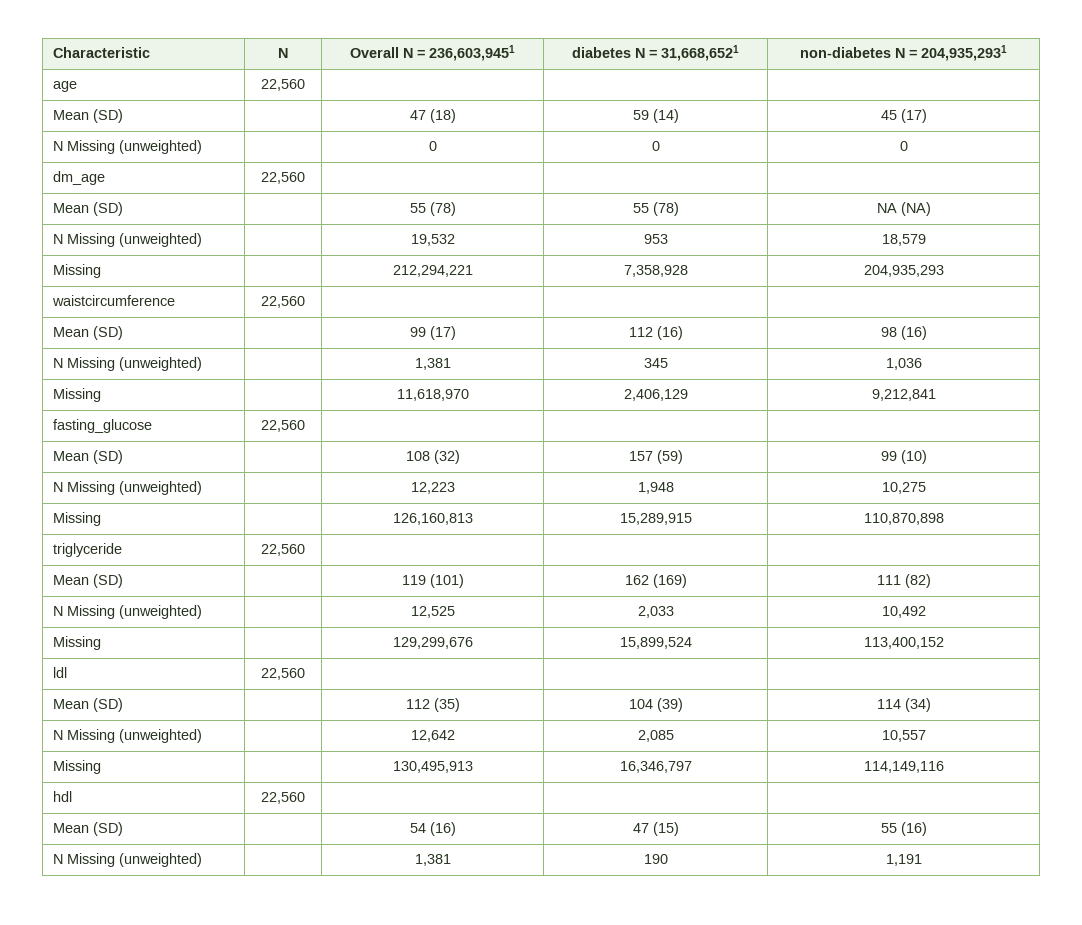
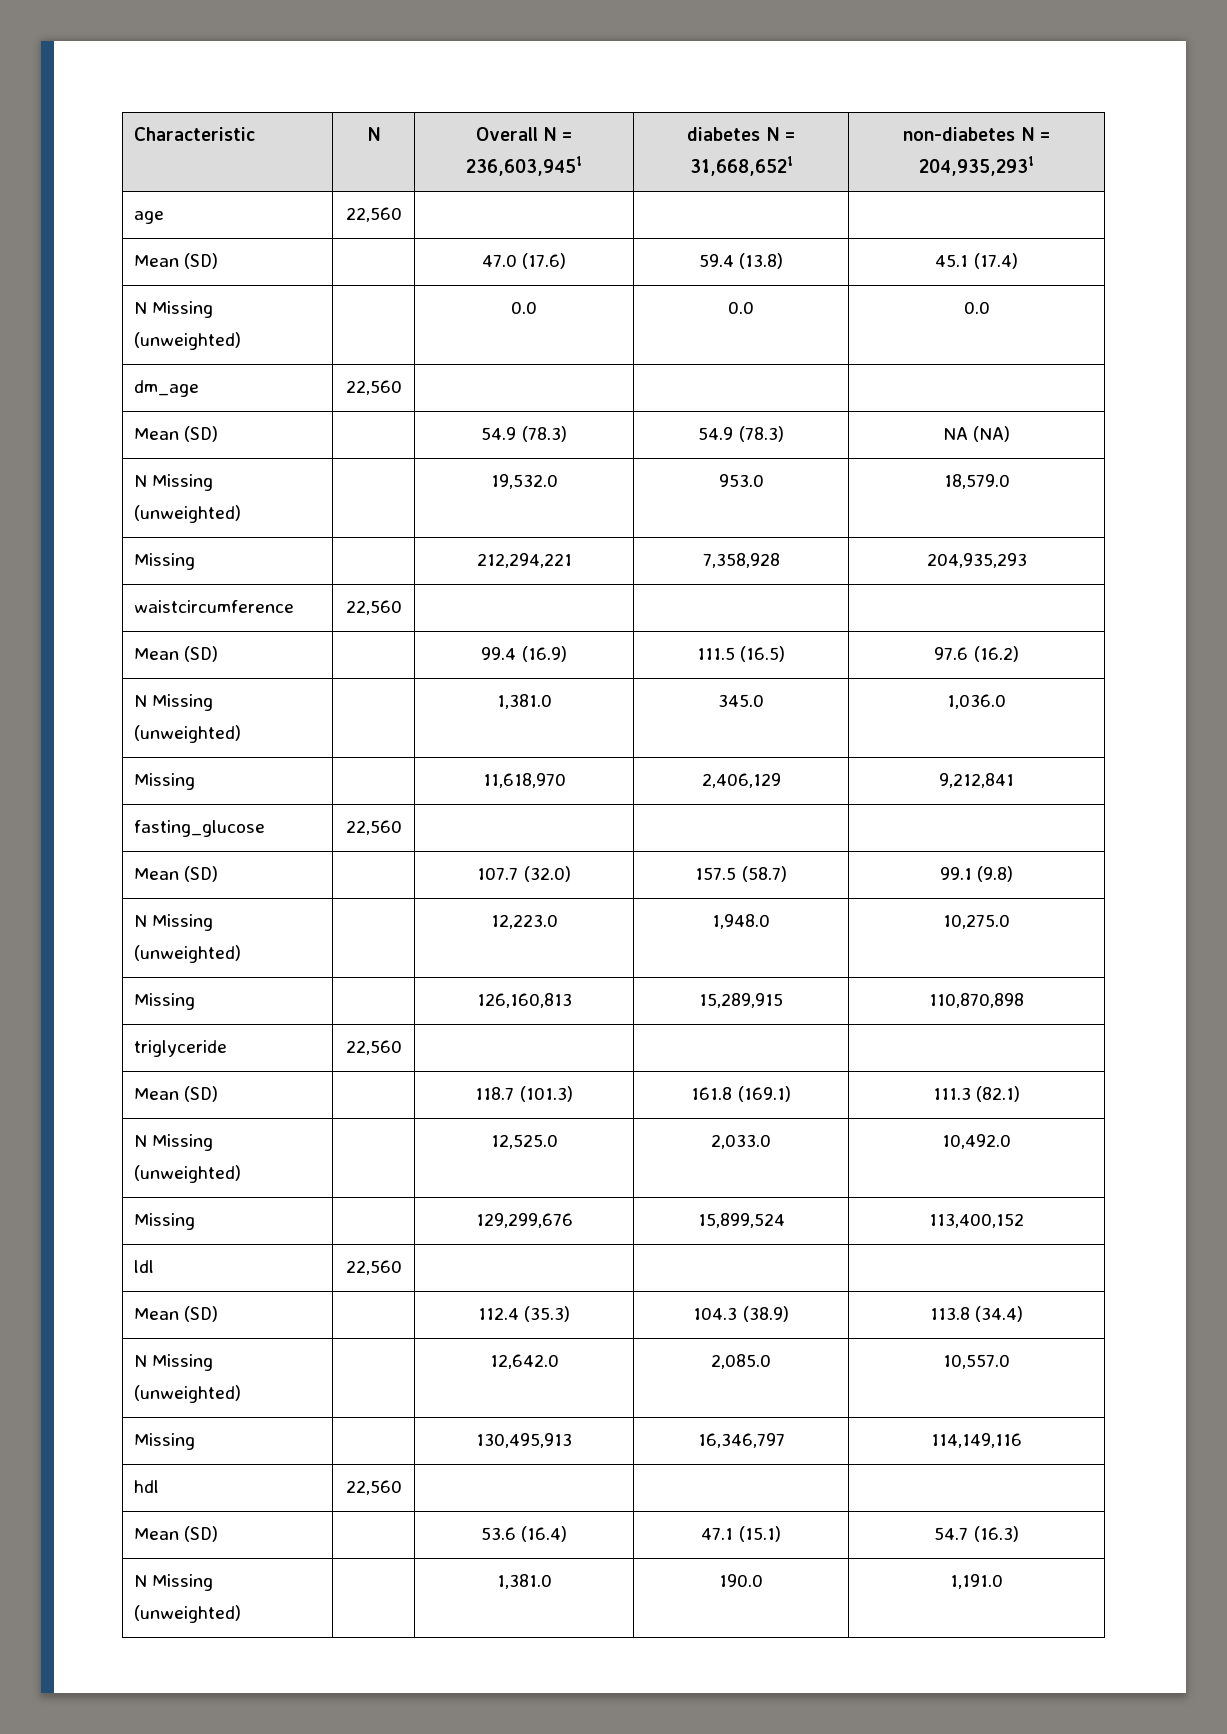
[409,109,456,123] [632,109,679,123] [880,109,927,123] [52,140,202,154] [428,141,437,151] [651,141,660,151] [899,141,908,151] 47 (18) | 59 (14) | 45 (17) // N Missing (unweighted) | | 0 | 0 | 0 -> [481,253,567,269] [698,253,784,269] [935,253,1018,269] [134,301,214,318] [134,332,242,350] [511,301,537,314] [728,301,754,314] [963,301,990,314] 47.0 (17.6) | 59.4 (13.8) | 45.1 (17.4) // N Missing (unweighted) | | 0.0 | 0.0 | 0.0
[409,202,456,216] [632,202,679,216] 55 (78) | 55 (78) -> [481,426,567,442] [698,426,784,442] 54.9 (78.3) | 54.9 (78.3)
[410,234,455,246] [643,234,668,244] [881,234,926,246] 19,532 | 953 | 18,579 -> [490,474,558,489] [718,474,764,487] [943,474,1010,489] 19,532.0 | 953.0 | 18,579.0
[409,326,456,340] [628,326,683,340] [880,326,927,340] [52,357,202,371] [414,358,451,370] [643,358,668,368] [885,358,922,370] 99 (17) | 112 (16) | 98 (16) // N Missing (unweighted) | | 1,381 | 345 | 1,036 -> [481,646,567,662] [696,646,786,662] [934,646,1019,662] [134,694,214,711] [134,725,242,743] [496,694,552,709] [718,694,764,707] [947,694,1006,709] 99.4 (16.9) | 111.5 (16.5) | 97.6 (16.2) // N Missing (unweighted) | | 1,381.0 | 345.0 | 1,036.0
[405,450,460,464] [628,450,683,464] [880,450,927,464] [52,481,202,495] [410,482,455,494] [637,482,674,494] [881,482,926,494] 108 (32) | 157 (59) | 99 (10) // N Missing (unweighted) | | 12,223 | 1,948 | 10,275 -> [477,866,571,882] [695,866,787,882] [939,866,1014,882] [134,914,214,931] [134,945,242,963] [490,914,558,929] [712,914,770,929] [943,914,1010,929] 107.7 (32.0) | 157.5 (58.7) | 99.1 (9.8) // N Missing (unweighted) | | 12,223.0 | 1,948.0 | 10,275.0
[401,574,464,588] [624,574,687,588] [876,574,931,588] [52,605,202,619] [410,606,455,618] [637,606,674,618] [881,606,926,618] 119 (101) | 162 (169) | 111 (82) // N Missing (unweighted) | | 12,525 | 2,033 | 10,492 -> [475,1086,573,1102] [691,1086,791,1102] [932,1086,1021,1102] [134,1134,214,1151] [134,1165,242,1183] [490,1134,558,1149] [711,1134,771,1149] [942,1134,1011,1149] 118.7 (101.3) | 161.8 (169.1) | 111.3 (82.1) // N Missing (unweighted) | | 12,525.0 | 2,033.0 | 10,492.0
[405,698,460,712] [628,698,683,712] [876,698,931,712] [52,729,202,743] [410,730,455,742] [637,730,674,742] [881,730,926,742] 112 (35) | 104 (39) | 114 (34) // N Missing (unweighted) | | 12,642 | 2,085 | 10,557 -> [477,1306,571,1322] [693,1306,789,1322] [929,1306,1024,1322] [134,1354,214,1371] [134,1385,242,1403] [489,1354,559,1369] [711,1354,771,1369] [943,1354,1010,1369] 112.4 (35.3) | 104.3 (38.9) | 113.8 (34.4) // N Missing (unweighted) | | 12,642.0 | 2,085.0 | 10,557.0
[409,822,456,836] [632,822,679,836] [880,822,927,836] [52,853,202,867] [414,854,451,866] [643,854,668,864] [885,854,922,866] 54 (16) | 47 (15) | 55 (16) // N Missing (unweighted) | | 1,381 | 190 | 1,191 -> [480,1526,568,1542] [701,1526,781,1542] [934,1526,1019,1542] [134,1574,214,1591] [134,1605,242,1623] [496,1574,552,1589] [719,1574,763,1587] [950,1574,1003,1589] 53.6 (16.4) | 47.1 (15.1) | 54.7 (16.3) // N Missing (unweighted) | | 1,381.0 | 190.0 | 1,191.0

